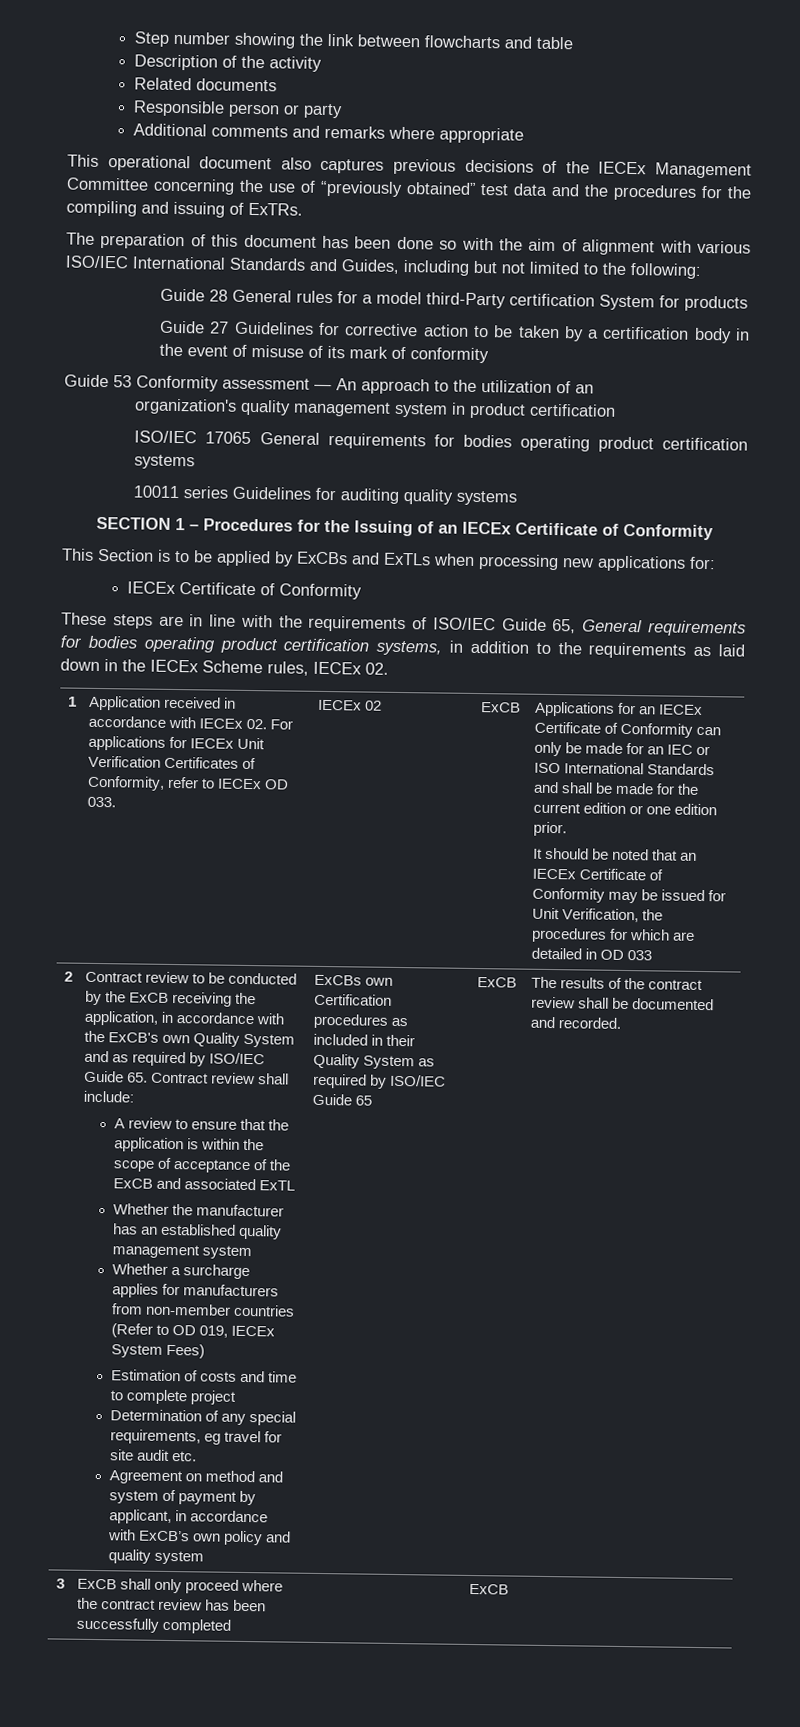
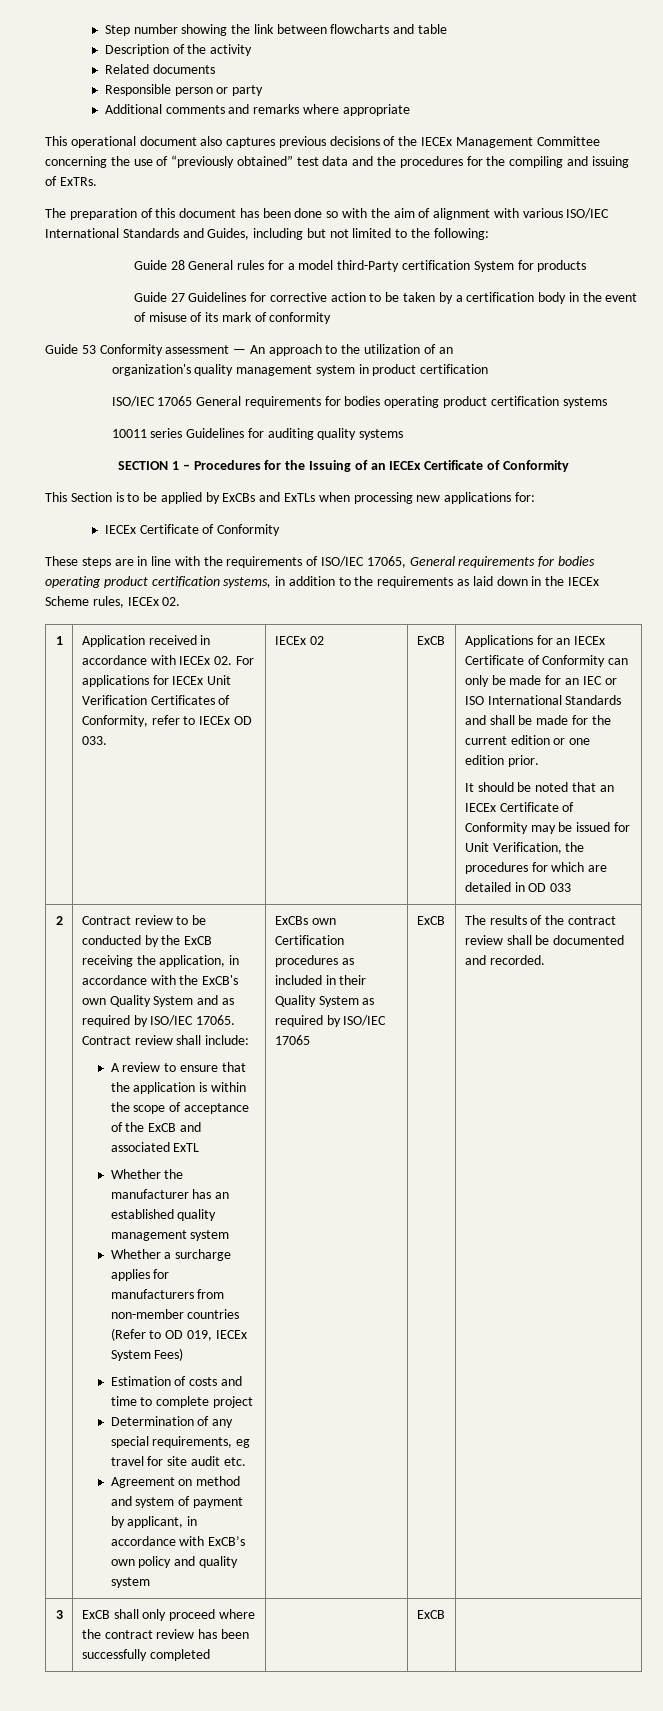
[501,618,577,634] Guide 65, -> [366,556,406,568] 17065,
[83,1070,148,1083] Guide 65. -> [196,1015,236,1025] 17065.
[311,1093,372,1106] Guide 65 -> [274,1035,310,1045] 17065

